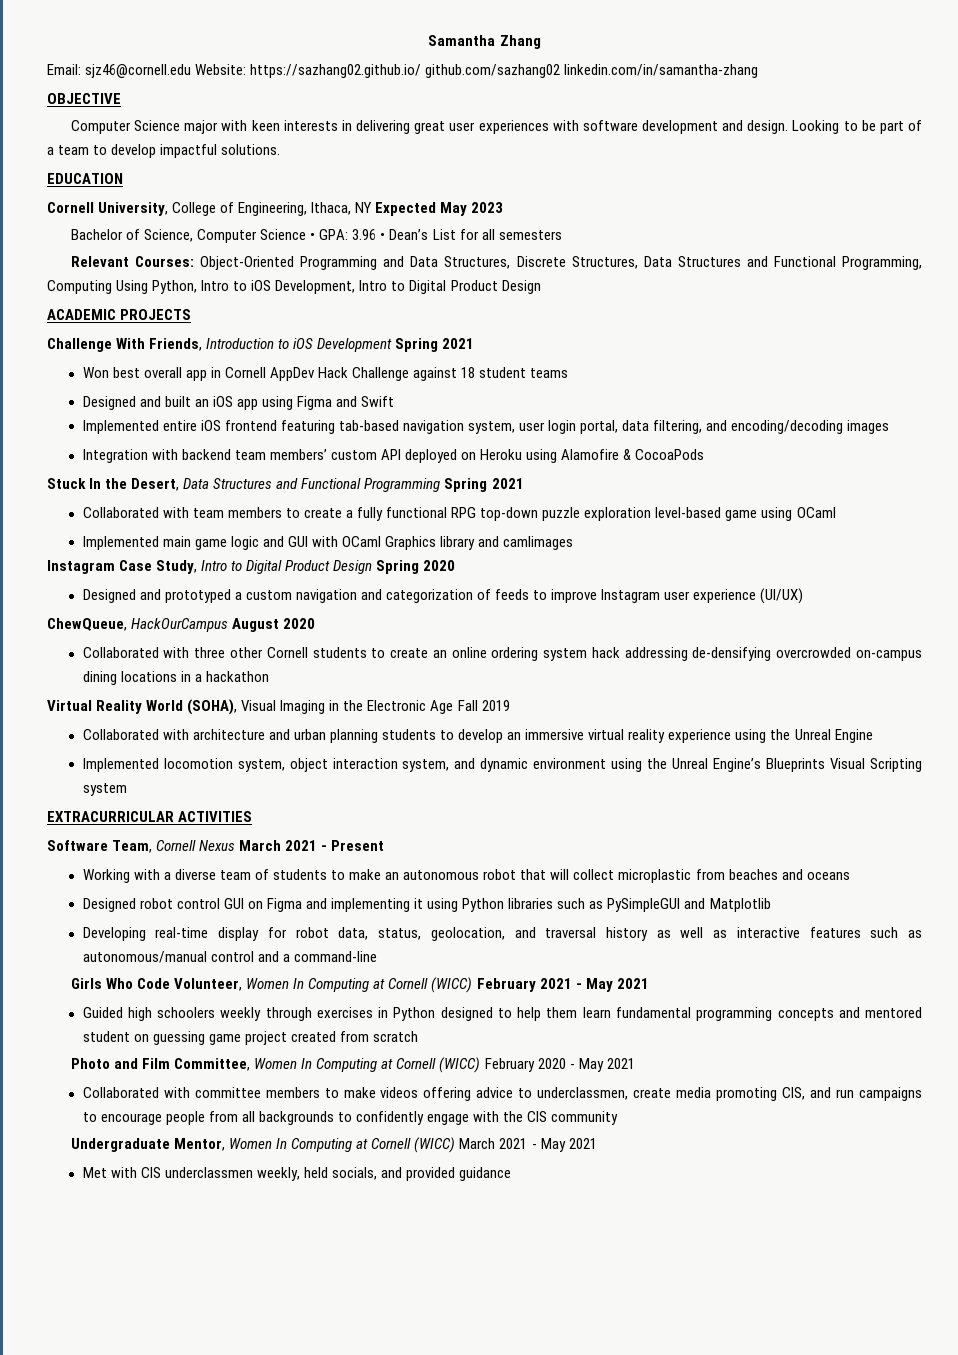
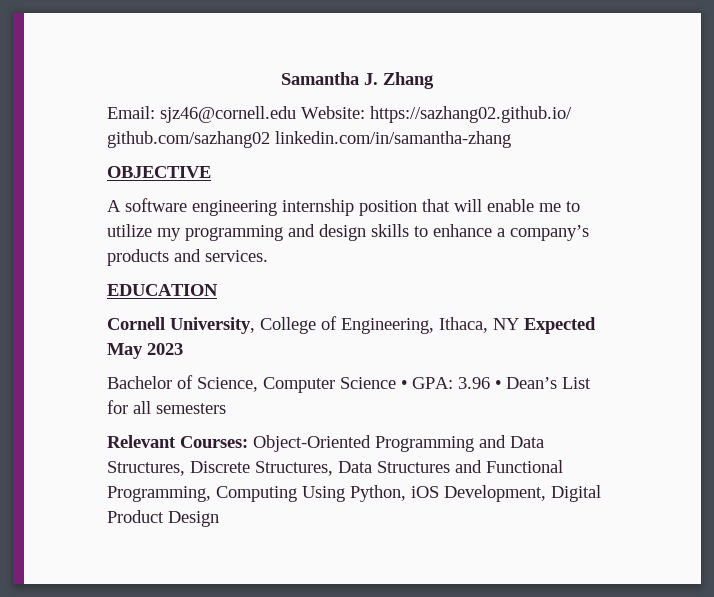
(496, 40) none -> [364,73,378,85] J.
[71,120,923,134] [47,144,281,158] Computer Science major with keen interests in delivering great user experiences with software development and design. Looking to be part of a team to develop impactful solutions. -> [107,198,580,216] [107,224,589,241] [107,249,268,266] A software engineering internship position that will enable me to utilize my programming and design skills to enhance a company’s products and services.
[201,280,541,294] [47,309,192,320] [47,338,475,352] [82,367,569,381] [82,396,395,410] [82,420,890,434] [82,449,705,463] [47,478,524,492] [82,507,836,521] [82,536,574,550] [47,560,456,574] [82,588,804,604] [47,618,316,632] [82,647,922,661] [82,671,269,685] [47,699,510,715] [82,729,873,743] [82,758,922,772] [82,783,127,796] [47,811,253,822] [47,840,385,853] [82,869,850,883] [82,898,771,912] [82,927,922,941] [82,951,377,963] [71,977,649,993] [82,1007,922,1021] [82,1031,419,1045] [71,1057,635,1073] [82,1087,922,1101] [82,1111,619,1125] [71,1137,597,1153] [82,1167,512,1181] Intro to iOS Development, Intro to Digital Product Design // ACADEMIC PROJECTS // Challenge With Friends, Introduction to iOS Development Spring 2021 // Won best overall app in Cornell AppDev Hack Challenge against 18 student teams // Designed and built an iOS app using Figma and Swift // Implemented entire iOS frontend featuring tab-based navigation system, user login portal, data filtering, and encoding/decoding images // Integration with backend team members’ custom API deployed on Heroku using Alamofire & CocoaPods // Stuck In the Desert, Data Structures and Functional Programming Spring 2021 // Collaborated with team members to create a fully functional RPG top-down puzzle exploration level-based game using OCaml // Implemented main game logic and GUI with OCaml Graphics library and camlimages // Instagram Case Study, Intro to Digital Product Design Spring 2020 // Designed and prototyped a custom navigation and categorization of feeds to improve Instagram user experience (UI/UX) // ChewQueue, HackOurCampus August 2020 // Collaborated with three other Cornell students to create an online ordering system hack addressing de-densifying overcrowded on-campus dining locations in a hackathon // Virtual Reality World (SOHA), Visual Imaging in the Electronic Age Fall 2019 // Collaborated with architecture and urban planning students to develop an immersive virtual reality experience using the Unreal Engine // Implemented locomotion system, object interaction system, and dynamic environment using the Unreal Engine’s Blueprints Visual Scripting system // EXTRACURRICULAR ACTIVITIES // Software Team, Cornell Nexus March 2021 - Present // Working with a diverse team of students to make an autonomous robot that will collect microplastic from beaches and oceans // Designed robot control GUI on Figma and implementing it using Python libraries such as PySimpleGUI and Matplotlib // Developing real-time display for robot data, status, geolocation, and traversal history as well as interactive features such as autonomous/manual control and a command-line // Girls Who Code Volunteer, Women In Computing at Cornell (WICC) February 2021 - May 2021 // Guided high schoolers weekly through exercises in Python designed to help them learn fundamental programming concepts and mentored student on guessing game project created from scratch // Photo and Film Committee, Women In Computing at Cornell (WICC) February 2020 - May 2021 // Collaborated with committee members to make videos offering advice to underclassmen, create media promoting CIS, and run campaigns to encourage people from all backgrounds to confidently engage with the CIS community // Undergraduate Mentor, Women In Computing at Cornell (WICC) March 2021 - May 2021 // Met with CIS underclassmen weekly, held socials, and provided guidance -> [411,485,601,502] [107,510,219,527] iOS Development, Digital Product Design

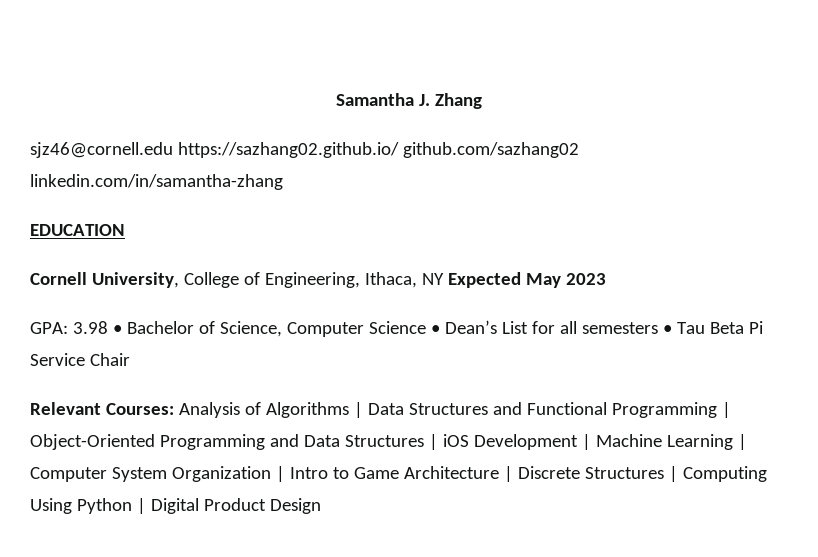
[107,106,365,123] Email: sjz46@cornell.edu Website: -> [30,142,173,158] sjz46@cornell.edu
[107,166,211,178] [107,198,580,216] [107,224,589,241] [107,249,268,266] // OBJECTIVE // A software engineering internship position that will enable me to utilize my programming and design skills to enhance a company’s products and services. -> (283, 182) none
(183, 349) none -> [30,321,122,334] GPA: 3.98 •
[412,377,501,389] GPA: 3.96 • -> (440, 329) none
[107,435,544,452] [107,460,563,476] [107,485,546,502] // Relevant Courses: Object-Oriented Programming and Data Structures, Discrete Structures, Data Structures and Functional Programming, Computing Using Python, iOS Development, -> [662,321,763,334] [30,353,130,366] [30,402,731,418] [30,434,747,450] [30,466,767,482] [30,498,146,514] • Tau Beta Pi Service Chair // Relevant Courses: Analysis of Algorithms | Data Structures and Functional Programming | Object-Oriented Programming and Data Structures | iOS Development | Machine Learning | Computer System Organization | Intro to Game Architecture | Discrete Structures | Computing Using Python |

